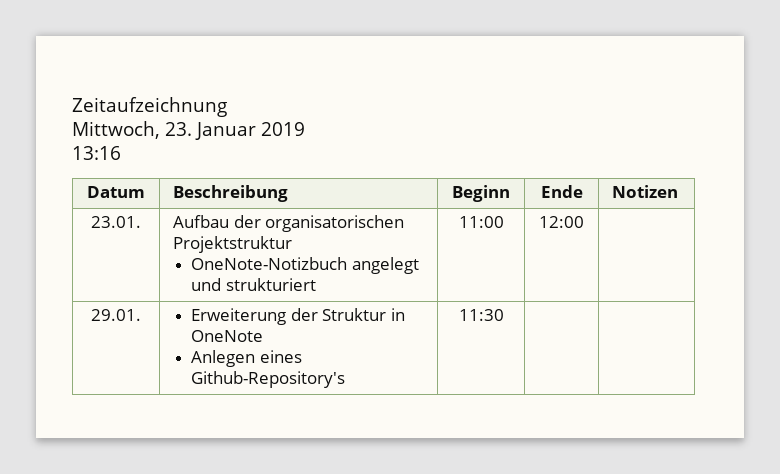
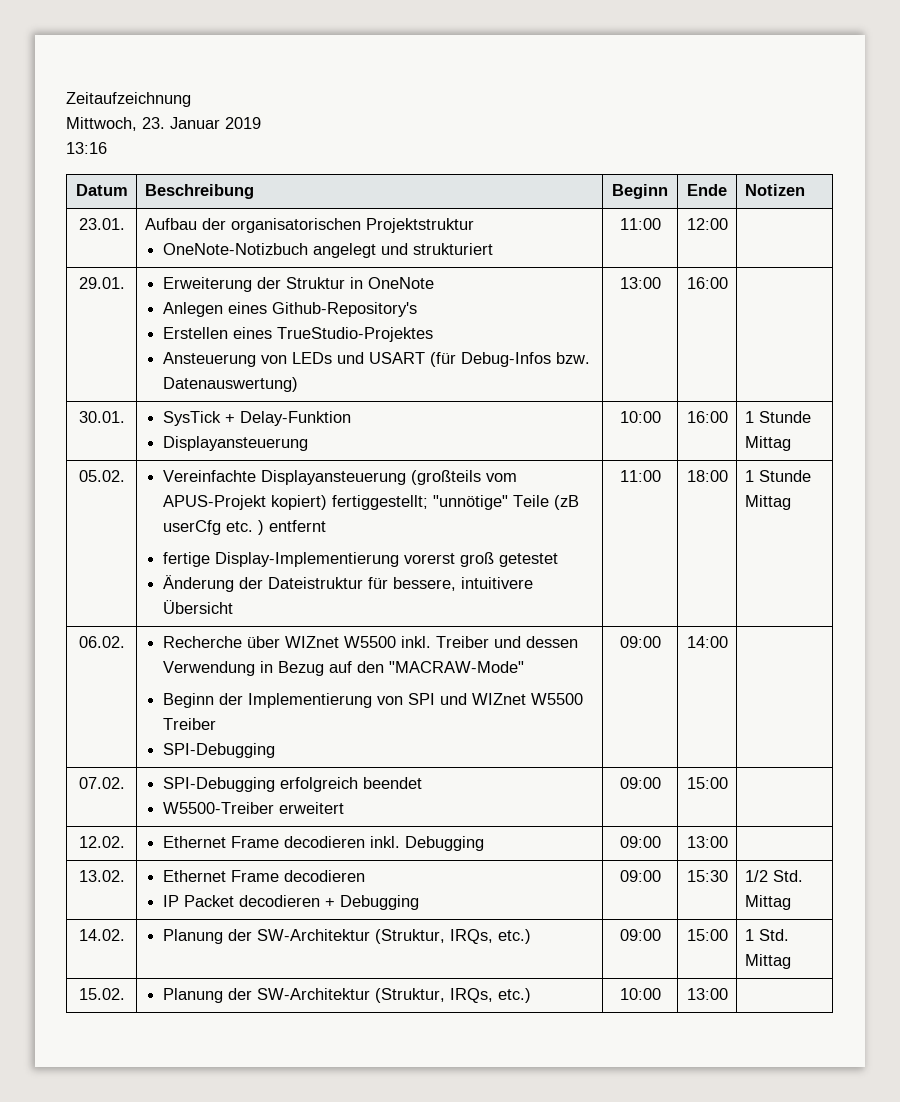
[458,309,504,321] | 11:30 | -> [162,327,433,342] [162,352,590,367] [162,377,298,392] [619,277,661,289] [686,277,728,289] [78,411,125,423] [162,411,351,426] [162,436,308,451] [619,411,661,423] [686,411,728,423] [744,411,811,423] [744,436,791,451] [78,470,125,482] [162,470,517,485] [162,495,579,510] [162,520,326,535] [162,552,558,567] [162,575,533,592] [162,600,233,614] [619,470,661,482] [686,470,728,482] [744,470,811,482] [744,495,791,510] [78,636,125,648] [162,636,578,648] [162,661,524,676] [162,693,583,708] [162,718,216,730] [162,743,275,758] [619,636,661,648] [686,636,728,648] [78,777,125,789] [162,777,422,792] [162,802,344,814] [619,777,661,789] [686,777,728,789] [78,836,125,848] [162,836,484,851] [619,836,661,848] [686,836,728,848] [78,870,125,882] [162,870,365,882] [162,895,419,910] [619,870,661,882] [686,870,728,882] [744,870,803,882] [744,895,791,910] [78,929,125,941] [162,929,531,944] [619,929,661,941] [686,929,728,941] [744,929,789,941] [744,954,791,969] [78,988,125,1000] [162,988,531,1003] [619,988,661,1000] [686,988,728,1000] // Erstellen eines TrueStudio-Projektes // Ansteuerung von LEDs und USART (für Debug-Infos bzw. Datenauswertung) | 13:00 | 16:00 | // 30.01. | SysTick + Delay-Funktion // Displayansteuerung | 10:00 | 16:00 | 1 Stunde Mittag // 05.02. | Vereinfachte Displayansteuerung (großteils vom APUS-Projekt kopiert) fertiggestellt; "unnötige" Teile (zB userCfg etc. ) entfernt // fertige Display-Implementierung vorerst groß getestet // Änderung der Dateistruktur für bessere, intuitivere Übersicht | 11:00 | 18:00 | 1 Stunde Mittag // 06.02. | Recherche über WIZnet W5500 inkl. Treiber und dessen Verwendung in Bezug auf den "MACRAW-Mode" // Beginn der Implementierung von SPI und WIZnet W5500 Treiber // SPI-Debugging | 09:00 | 14:00 | // 07.02. | SPI-Debugging erfolgreich beendet // W5500-Treiber erweitert | 09:00 | 15:00 | // 12.02. | Ethernet Frame decodieren inkl. Debugging | 09:00 | 13:00 | // 13.02. | Ethernet Frame decodieren // IP Packet decodieren + Debugging | 09:00 | 15:30 | 1/2 Std. Mittag // 14.02. | Planung der SW-Architektur (Struktur, IRQs, etc.) | 09:00 | 15:00 | 1 Std. Mittag // 15.02. | Planung der SW-Architektur (Struktur, IRQs, etc.) | 10:00 | 13:00

